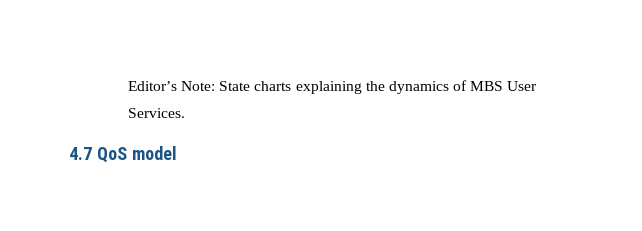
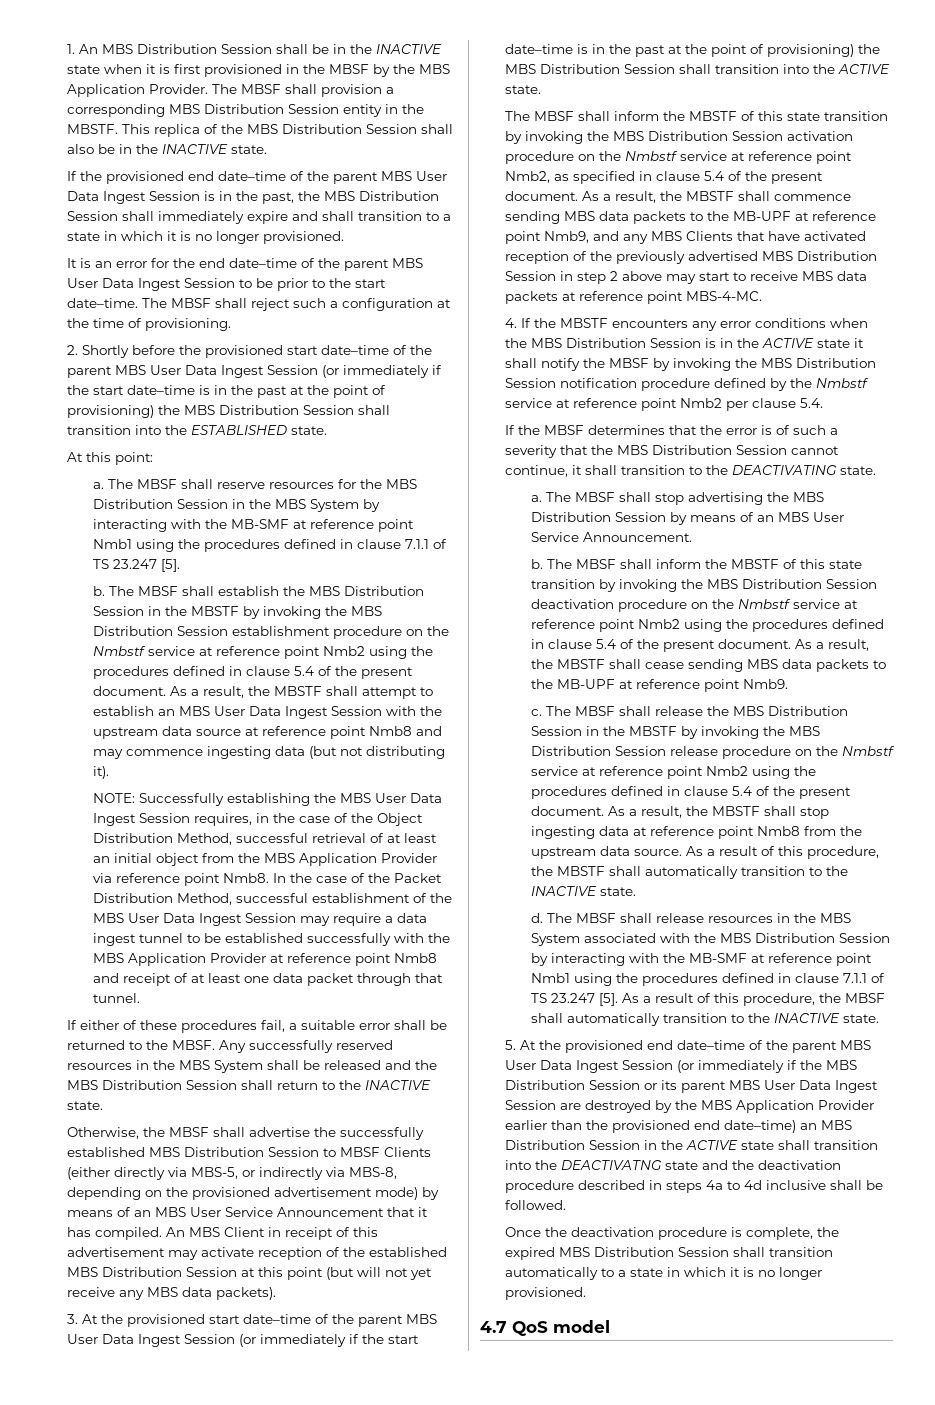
[127,80,538,94] [127,108,185,118] Editor’s Note: State charts explaining the dynamics of MBS User Services. -> [67,44,443,54] [67,64,451,77] [67,84,395,97] [67,104,425,117] [67,124,454,137] [67,144,268,154] [67,171,448,184] [67,191,440,204] [67,211,452,224] [67,231,345,244] [67,258,424,271] [67,278,387,291] [67,298,452,311] [67,318,232,331] [67,345,433,358] [67,365,443,378] [67,385,387,398] [67,405,391,418] [67,425,328,435] [67,452,154,465] [92,479,417,489] [92,499,380,512] [92,519,414,532] [92,539,447,552] [92,559,180,572] [92,586,424,596] [92,606,382,619] [92,626,449,639] [92,646,433,659] [92,666,413,679] [92,686,433,699] [92,706,442,719] [92,726,442,739] [92,746,445,759] [92,766,109,779] [92,793,442,806] [92,813,423,826] [92,833,437,845] [92,853,437,866] [92,873,442,886] [92,893,452,905] [92,913,427,926] [92,933,450,946] [92,953,437,966] [92,973,443,986] [92,993,140,1003] [67,1020,448,1033] [67,1040,394,1053] [67,1060,438,1073] [67,1080,432,1090] [67,1101,104,1110] [67,1127,425,1140] [67,1147,432,1157] [67,1167,398,1180] [67,1187,440,1200] [67,1207,429,1217] [67,1227,379,1240] [67,1247,448,1260] [67,1267,433,1280] [67,1287,277,1300] [67,1314,438,1327] [67,1334,420,1347] [505,44,881,57] [505,64,891,74] [505,85,542,94] [505,111,889,121] [505,131,854,144] [505,151,853,164] [505,171,824,184] [505,191,852,203] [505,211,877,224] [505,231,867,244] [505,251,878,264] [505,271,868,284] [505,291,763,304] [505,318,869,331] [505,338,865,348] [505,358,877,371] [505,378,870,391] [505,398,824,411] [505,425,839,435] [505,445,840,458] [505,465,877,477] [530,492,824,505] [530,512,844,525] [530,532,692,542] [530,559,862,569] [530,579,877,592] [530,599,858,612] [530,619,884,632] [530,639,869,652] [530,659,886,672] [530,679,788,692] [530,706,848,716] [530,726,820,739] [530,746,895,759] [530,766,816,779] [530,786,851,799] [530,806,829,819] [530,826,862,839] [530,846,879,859] [530,866,848,879] [530,886,636,896] [530,913,851,923] [530,933,890,946] [530,953,872,966] [530,973,885,986] [530,993,885,1006] [530,1013,879,1026] [505,1040,872,1053] [505,1060,858,1073] [505,1080,879,1093] [505,1100,875,1113] [505,1120,853,1133] [505,1140,879,1150] [505,1160,842,1170] [505,1180,884,1193] [505,1200,567,1210] [505,1227,840,1240] [505,1247,834,1260] [505,1267,823,1280] [505,1287,587,1300] 1. An MBS Distribution Session shall be in the INACTIVE state when it is first provisioned in the MBSF by the MBS Application Provider. The MBSF shall provision a corresponding MBS Distribution Session entity in the MBSTF. This replica of the MBS Distribution Session shall also be in the INACTIVE state. // If the provisioned end date–time of the parent MBS User Data Ingest Session is in the past, the MBS Distribution Session shall immediately expire and shall transition to a state in which it is no longer provisioned. // It is an error for the end date–time of the parent MBS User Data Ingest Session to be prior to the start date–time. The MBSF shall reject such a configuration at the time of provisioning. // 2. Shortly before the provisioned start date–time of the parent MBS User Data Ingest Session (or immediately if the start date–time is in the past at the point of provisioning) the MBS Distribution Session shall transition into the ESTABLISHED state. // At this point: // a. The MBSF shall reserve resources for the MBS Distribution Session in the MBS System by interacting with the MB-SMF at reference point Nmb1 using the procedures defined in clause 7.1.1 of TS 23.247 [5]. // b. The MBSF shall establish the MBS Distribution Session in the MBSTF by invoking the MBS Distribution Session establishment procedure on the Nmbstf service at reference point Nmb2 using the procedures defined in clause 5.4 of the present document. As a result, the MBSTF shall attempt to establish an MBS User Data Ingest Session with the upstream data source at reference point Nmb8 and may commence ingesting data (but not distributing it). // NOTE: Successfully establishing the MBS User Data Ingest Session requires, in the case of the Object Distribution Method, successful retrieval of at least an initial object from the MBS Application Provider via reference point Nmb8. In the case of the Packet Distribution Method, successful establishment of the MBS User Data Ingest Session may require a data ingest tunnel to be established successfully with the MBS Application Provider at reference point Nmb8 and receipt of at least one data packet through that tunnel. // If either of these procedures fail, a suitable error shall be returned to the MBSF. Any successfully reserved resources in the MBS System shall be released and the MBS Distribution Session shall return to the INACTIVE state. // Otherwise, the MBSF shall advertise the successfully established MBS Distribution Session to MBSF Clients (either directly via MBS-5, or indirectly via MBS-8, depending on the provisioned advertisement mode) by means of an MBS User Service Announcement that it has compiled. An MBS Client in receipt of this advertisement may activate reception of the established MBS Distribution Session at this point (but will not yet receive any MBS data packets). // 3. At the provisioned start date–time of the parent MBS User Data Ingest Session (or immediately if the start date–time is in the past at the point of provisioning) the MBS Distribution Session shall transition into the ACTIVE state. // The MBSF shall inform the MBSTF of this state transition by invoking the MBS Distribution Session activation procedure on the Nmbstf service at reference point Nmb2, as specified in clause 5.4 of the present document. As a result, the MBSTF shall commence sending MBS data packets to the MB-UPF at reference point Nmb9, and any MBS Clients that have activated reception of the previously advertised MBS Distribution Session in step 2 above may start to receive MBS data packets at reference point MBS-4-MC. // 4. If the MBSTF encounters any error conditions when the MBS Distribution Session is in the ACTIVE state it shall notify the MBSF by invoking the MBS Distribution Session notification procedure defined by the Nmbstf service at reference point Nmb2 per clause 5.4. // If the MBSF determines that the error is of such a severity that the MBS Distribution Session cannot continue, it shall transition to the DEACTIVATING state. // a. The MBSF shall stop advertising the MBS Distribution Session by means of an MBS User Service Announcement. // b. The MBSF shall inform the MBSTF of this state transition by invoking the MBS Distribution Session deactivation procedure on the Nmbstf service at reference point Nmb2 using the procedures defined in clause 5.4 of the present document. As a result, the MBSTF shall cease sending MBS data packets to the MB-UPF at reference point Nmb9. // c. The MBSF shall release the MBS Distribution Session in the MBSTF by invoking the MBS Distribution Session release procedure on the Nmbstf service at reference point Nmb2 using the procedures defined in clause 5.4 of the present document. As a result, the MBSTF shall stop ingesting data at reference point Nmb8 from the upstream data source. As a result of this procedure, the MBSTF shall automatically transition to the INACTIVE state. // d. The MBSF shall release resources in the MBS System associated with the MBS Distribution Session by interacting with the MB-SMF at reference point Nmb1 using the procedures defined in clause 7.1.1 of TS 23.247 [5]. As a result of this procedure, the MBSF shall automatically transition to the INACTIVE state. // 5. At the provisioned end date–time of the parent MBS User Data Ingest Session (or immediately if the MBS Distribution Session or its parent MBS User Data Ingest Session are destroyed by the MBS Application Provider earlier than the provisioned end date–time) an MBS Distribution Session in the ACTIVE state shall transition into the DEACTIVATNG state and the deactivation procedure described in steps 4a to 4d inclusive shall be followed. // Once the deactivation procedure is complete, the expired MBS Distribution Session shall transition automatically to a state in which it is no longer provisioned.

